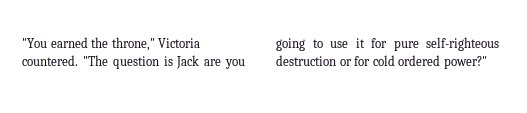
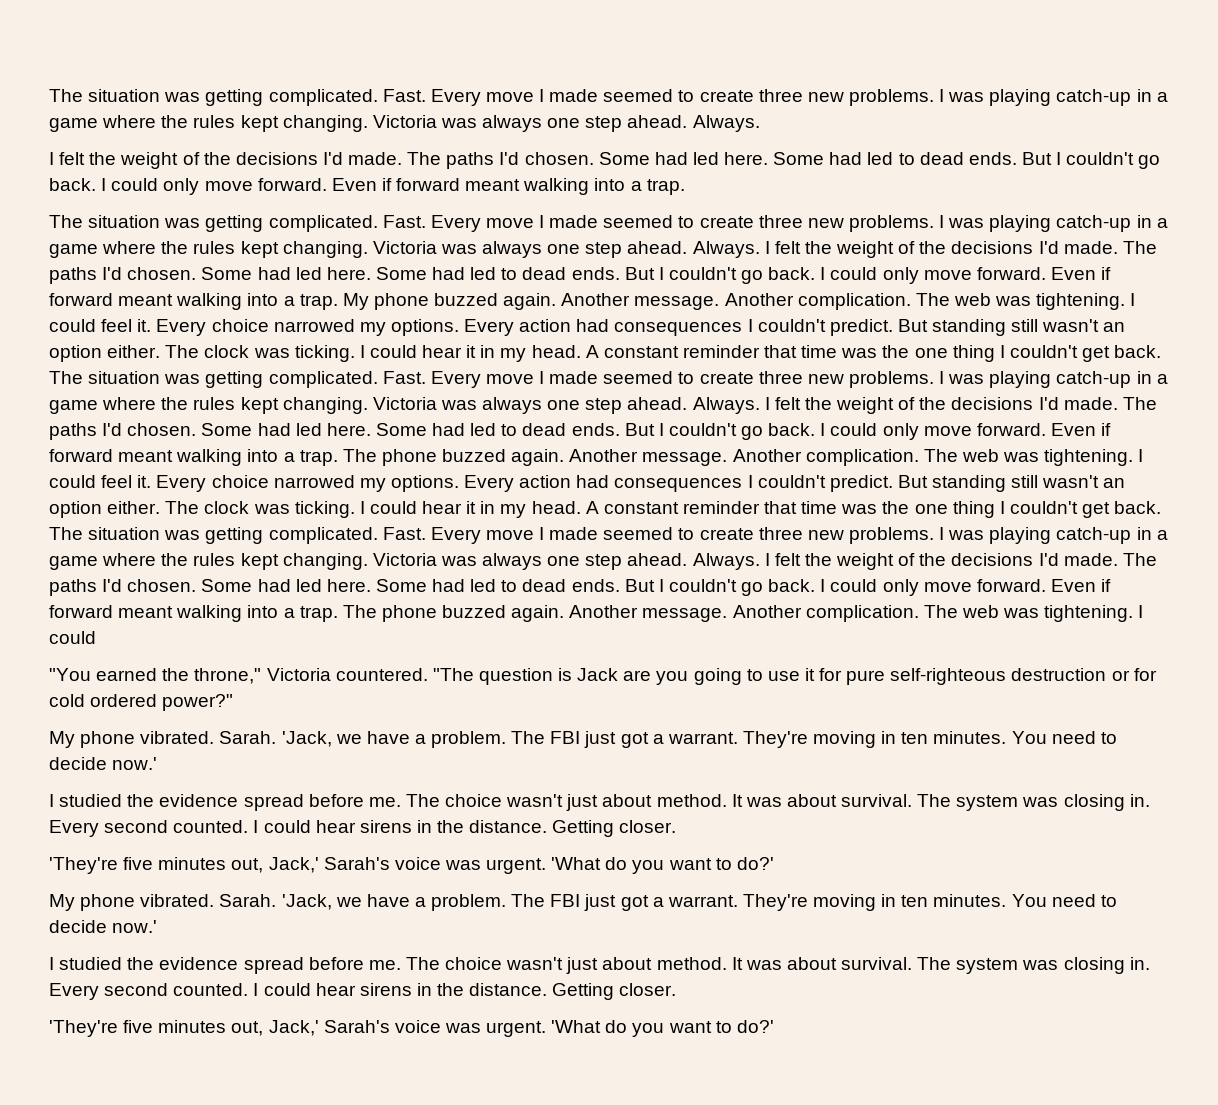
(22, 43) none -> [49,89,1168,106] [49,115,760,132] [49,152,1161,169] [49,178,685,195] [49,215,1168,232] [49,241,1157,258] [49,267,1112,284] [49,293,1136,310] [49,319,1126,336] [49,345,1162,362] [49,371,1168,388] [49,397,1157,414] [49,423,1112,440] [49,449,1144,466] [49,475,1126,492] [49,501,1162,518] [49,527,1168,544] [49,553,1157,570] [49,579,1112,596] [49,605,1144,622] [49,631,96,644] The situation was getting complicated. Fast. Every move I made seemed to create three new problems. I was playing catch-up in a game where the rules kept changing. Victoria was always one step ahead. Always. // I felt the weight of the decisions I'd made. The paths I'd chosen. Some had led here. Some had led to dead ends. But I couldn't go back. I could only move forward. Even if forward meant walking into a trap. // The situation was getting complicated. Fast. Every move I made seemed to create three new problems. I was playing catch-up in a game where the rules kept changing. Victoria was always one step ahead. Always. I felt the weight of the decisions I'd made. The paths I'd chosen. Some had led here. Some had led to dead ends. But I couldn't go back. I could only move forward. Even if forward meant walking into a trap. My phone buzzed again. Another message. Another complication. The web was tightening. I could feel it. Every choice narrowed my options. Every action had consequences I couldn't predict. But standing still wasn't an option either. The clock was ticking. I could hear it in my head. A constant reminder that time was the one thing I couldn't get back. The situation was getting complicated. Fast. Every move I made seemed to create three new problems. I was playing catch-up in a game where the rules kept changing. Victoria was always one step ahead. Always. I felt the weight of the decisions I'd made. The paths I'd chosen. Some had led here. Some had led to dead ends. But I couldn't go back. I could only move forward. Even if forward meant walking into a trap. The phone buzzed again. Another message. Another complication. The web was tightening. I could feel it. Every choice narrowed my options. Every action had consequences I couldn't predict. But standing still wasn't an option either. The clock was ticking. I could hear it in my head. A constant reminder that time was the one thing I couldn't get back. The situation was getting complicated. Fast. Every move I made seemed to create three new problems. I was playing catch-up in a game where the rules kept changing. Victoria was always one step ahead. Always. I felt the weight of the decisions I'd made. The paths I'd chosen. Some had led here. Some had led to dead ends. But I couldn't go back. I could only move forward. Even if forward meant walking into a trap. The phone buzzed again. Another message. Another complication. The web was tightening. I could //
(487, 62) none -> [49,731,1117,748] [49,757,158,770] [49,794,1150,811] [49,820,677,837] [49,857,774,874] [49,894,1117,911] [49,920,158,933] [49,957,1150,974] [49,983,677,1000] [49,1020,774,1037] // My phone vibrated. Sarah. 'Jack, we have a problem. The FBI just got a warrant. They're moving in ten minutes. You need to decide now.' // I studied the evidence spread before me. The choice wasn't just about method. It was about survival. The system was closing in. Every second counted. I could hear sirens in the distance. Getting closer. // 'They're five minutes out, Jack,' Sarah's voice was urgent. 'What do you want to do?' // My phone vibrated. Sarah. 'Jack, we have a problem. The FBI just got a warrant. They're moving in ten minutes. You need to decide now.' // I studied the evidence spread before me. The choice wasn't just about method. It was about survival. The system was closing in. Every second counted. I could hear sirens in the distance. Getting closer. // 'They're five minutes out, Jack,' Sarah's voice was urgent. 'What do you want to do?'

